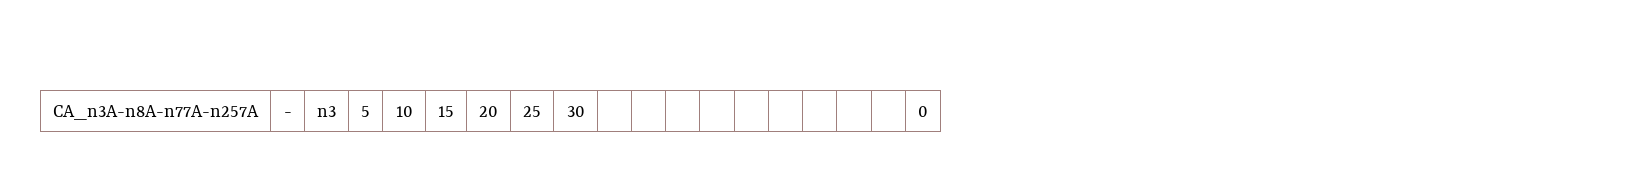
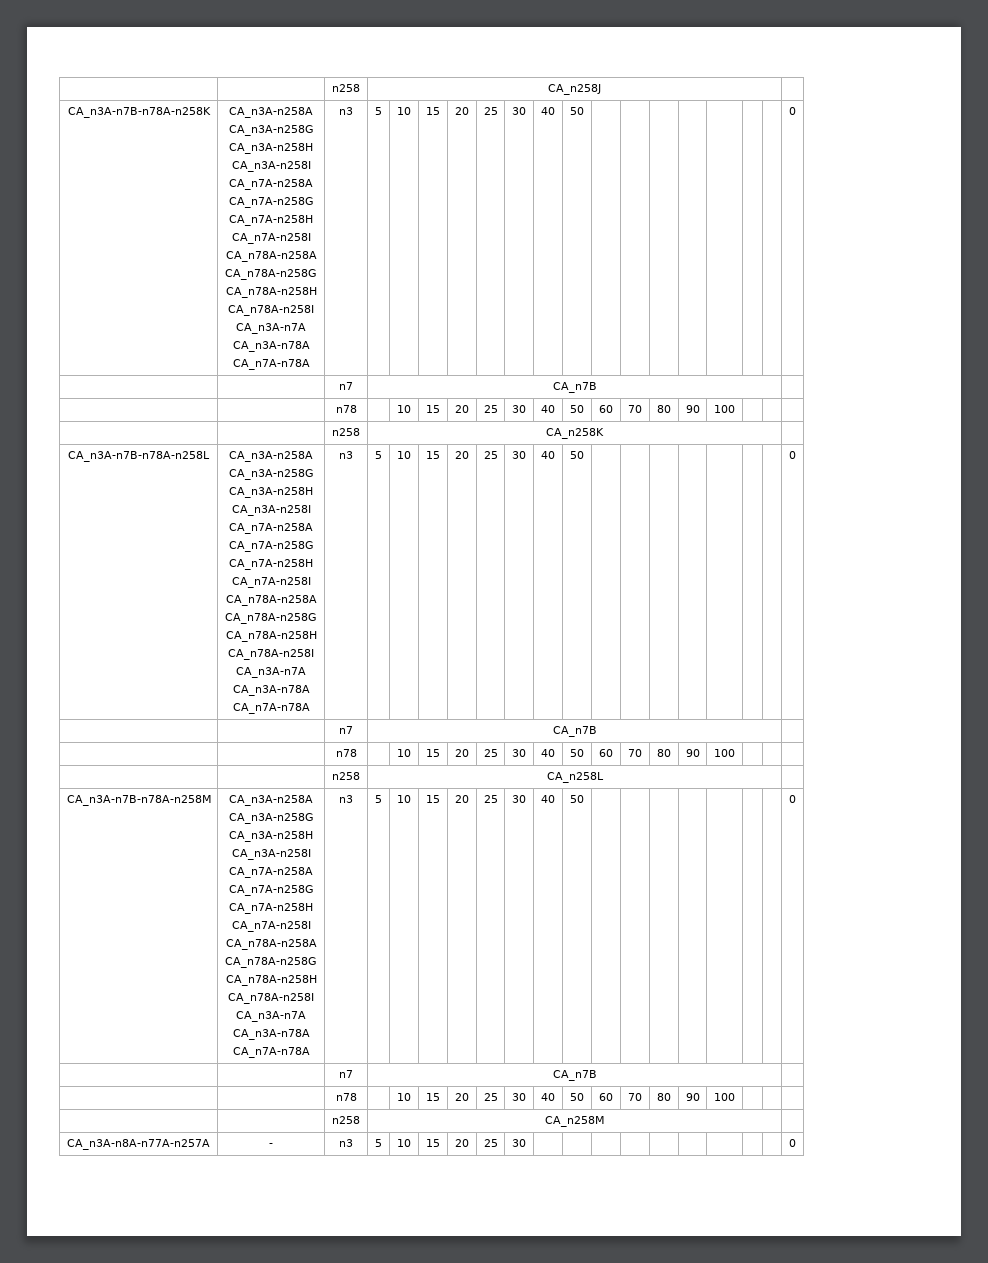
(53, 112) none -> [332,84,360,92] [548,84,601,95] [67,107,211,118] [229,107,313,118] [228,125,314,136] [229,143,313,154] [231,161,311,172] [229,179,313,190] [228,197,314,208] [229,215,313,226] [231,233,311,244] [225,251,317,262] [225,269,317,280] [225,287,317,298] [228,305,314,316] [236,323,306,334] [232,341,310,352] [232,359,310,370] [339,107,353,115] [375,107,382,115] [397,107,411,115] [426,107,440,115] [455,107,469,115] [483,107,498,115] [512,107,526,115] [541,107,555,115] [570,107,584,115] [789,107,796,115] [339,382,353,390] [552,382,597,393] [335,405,357,413] [397,405,411,413] [426,405,440,413] [455,405,469,413] [483,405,498,413] [512,405,526,413] [541,405,555,413] [570,405,584,413] [599,405,613,413] [628,405,642,413] [657,405,671,413] [685,405,700,413] [714,405,735,413] [332,428,360,436] [546,428,604,439] [68,451,210,462] [229,451,313,462] [228,469,314,480] [229,487,313,498] [231,505,311,516] [229,523,313,534] [228,541,314,552] [229,559,313,570] [231,577,311,588] [225,595,317,606] [225,613,317,624] [225,631,317,642] [228,649,314,660] [236,667,306,678] [232,685,310,696] [232,703,310,714] [339,451,353,459] [375,451,382,459] [397,451,411,459] [426,451,440,459] [455,451,469,459] [483,451,498,459] [512,451,526,459] [541,451,555,459] [570,451,584,459] [789,451,796,459] [339,726,353,734] [552,726,597,737] [335,749,357,757] [397,749,411,757] [426,749,440,757] [455,749,469,757] [483,749,498,757] [512,749,526,757] [541,749,555,757] [570,749,584,757] [599,749,613,757] [628,749,642,757] [657,749,671,757] [685,749,700,757] [714,749,735,757] [332,772,360,780] [546,772,604,783] [66,795,211,806] [229,795,313,806] [228,813,314,824] [229,831,313,842] [231,849,311,860] [229,867,313,878] [228,885,314,896] [229,903,313,914] [231,921,311,932] [225,939,317,950] [225,957,317,968] [225,975,317,986] [228,993,314,1004] [236,1011,306,1022] [232,1029,310,1040] [232,1047,310,1058] [339,795,353,803] [375,795,382,803] [397,795,411,803] [426,795,440,803] [455,795,469,803] [483,795,498,803] [512,795,526,803] [541,795,555,803] [570,795,584,803] [789,795,796,803] [339,1070,353,1078] [552,1070,597,1081] [335,1093,357,1101] [397,1093,411,1101] [426,1093,440,1101] [455,1093,469,1101] [483,1093,498,1101] [512,1093,526,1101] [541,1093,555,1101] [570,1093,584,1101] [599,1093,613,1101] [628,1093,642,1101] [657,1093,671,1101] [685,1093,700,1101] [714,1093,735,1101] [332,1116,360,1124] [545,1116,604,1127] | | n258 | CA_n258J | // CA_n3A-n7B-n78A-n258K | CA_n3A-n258A // CA_n3A-n258G // CA_n3A-n258H // CA_n3A-n258I // CA_n7A-n258A // CA_n7A-n258G // CA_n7A-n258H // CA_n7A-n258I // CA_n78A-n258A // CA_n78A-n258G // CA_n78A-n258H // CA_n78A-n258I // CA_n3A-n7A // CA_n3A-n78A // CA_n7A-n78A | n3 | 5 | 10 | 15 | 20 | 25 | 30 | 40 | 50 | | | | | | | | 0 // | | n7 | CA_n7B | // | | n78 | | 10 | 15 | 20 | 25 | 30 | 40 | 50 | 60 | 70 | 80 | 90 | 100 | | | // | | n258 | CA_n258K | // CA_n3A-n7B-n78A-n258L | CA_n3A-n258A // CA_n3A-n258G // CA_n3A-n258H // CA_n3A-n258I // CA_n7A-n258A // CA_n7A-n258G // CA_n7A-n258H // CA_n7A-n258I // CA_n78A-n258A // CA_n78A-n258G // CA_n78A-n258H // CA_n78A-n258I // CA_n3A-n7A // CA_n3A-n78A // CA_n7A-n78A | n3 | 5 | 10 | 15 | 20 | 25 | 30 | 40 | 50 | | | | | | | | 0 // | | n7 | CA_n7B | // | | n78 | | 10 | 15 | 20 | 25 | 30 | 40 | 50 | 60 | 70 | 80 | 90 | 100 | | | // | | n258 | CA_n258L | // CA_n3A-n7B-n78A-n258M | CA_n3A-n258A // CA_n3A-n258G // CA_n3A-n258H // CA_n3A-n258I // CA_n7A-n258A // CA_n7A-n258G // CA_n7A-n258H // CA_n7A-n258I // CA_n78A-n258A // CA_n78A-n258G // CA_n78A-n258H // CA_n78A-n258I // CA_n3A-n7A // CA_n3A-n78A // CA_n7A-n78A | n3 | 5 | 10 | 15 | 20 | 25 | 30 | 40 | 50 | | | | | | | | 0 // | | n7 | CA_n7B | // | | n78 | | 10 | 15 | 20 | 25 | 30 | 40 | 50 | 60 | 70 | 80 | 90 | 100 | | | // | | n258 | CA_n258M | //

